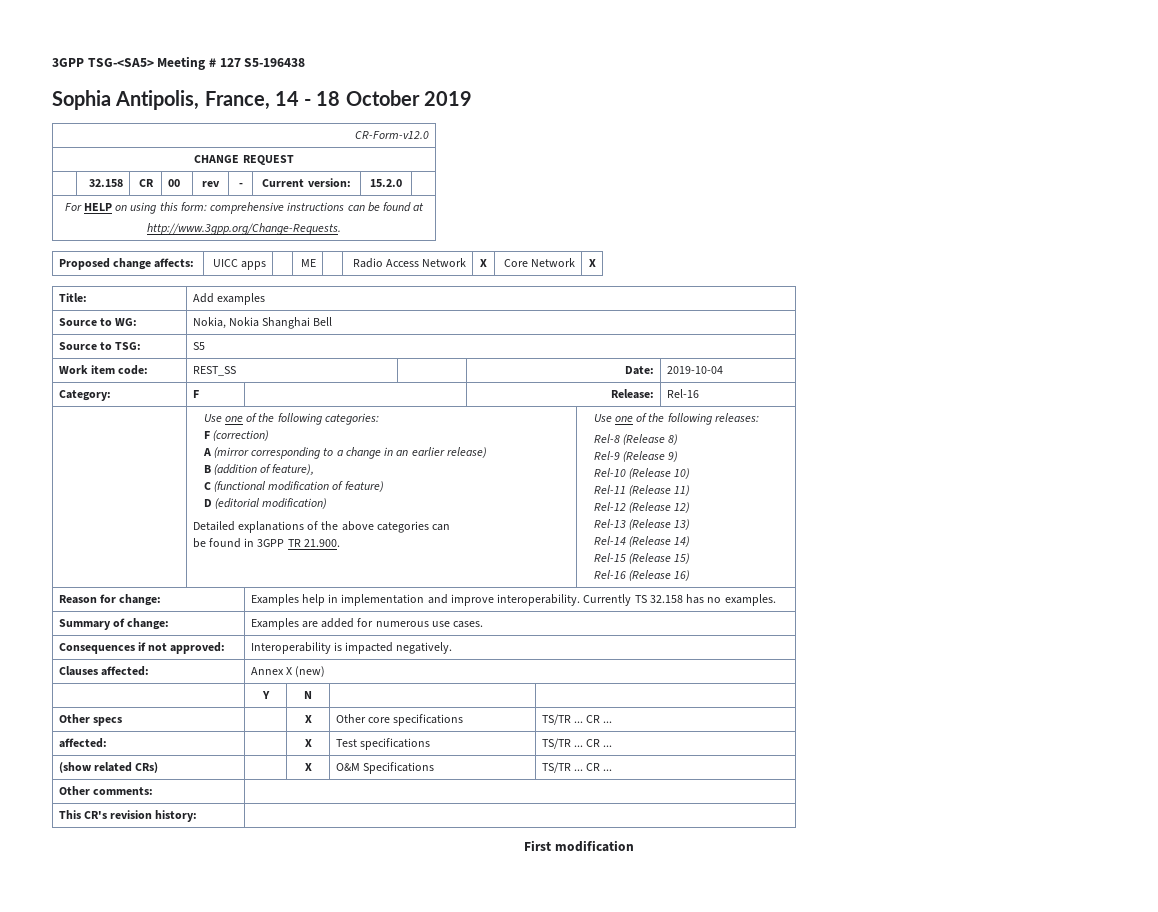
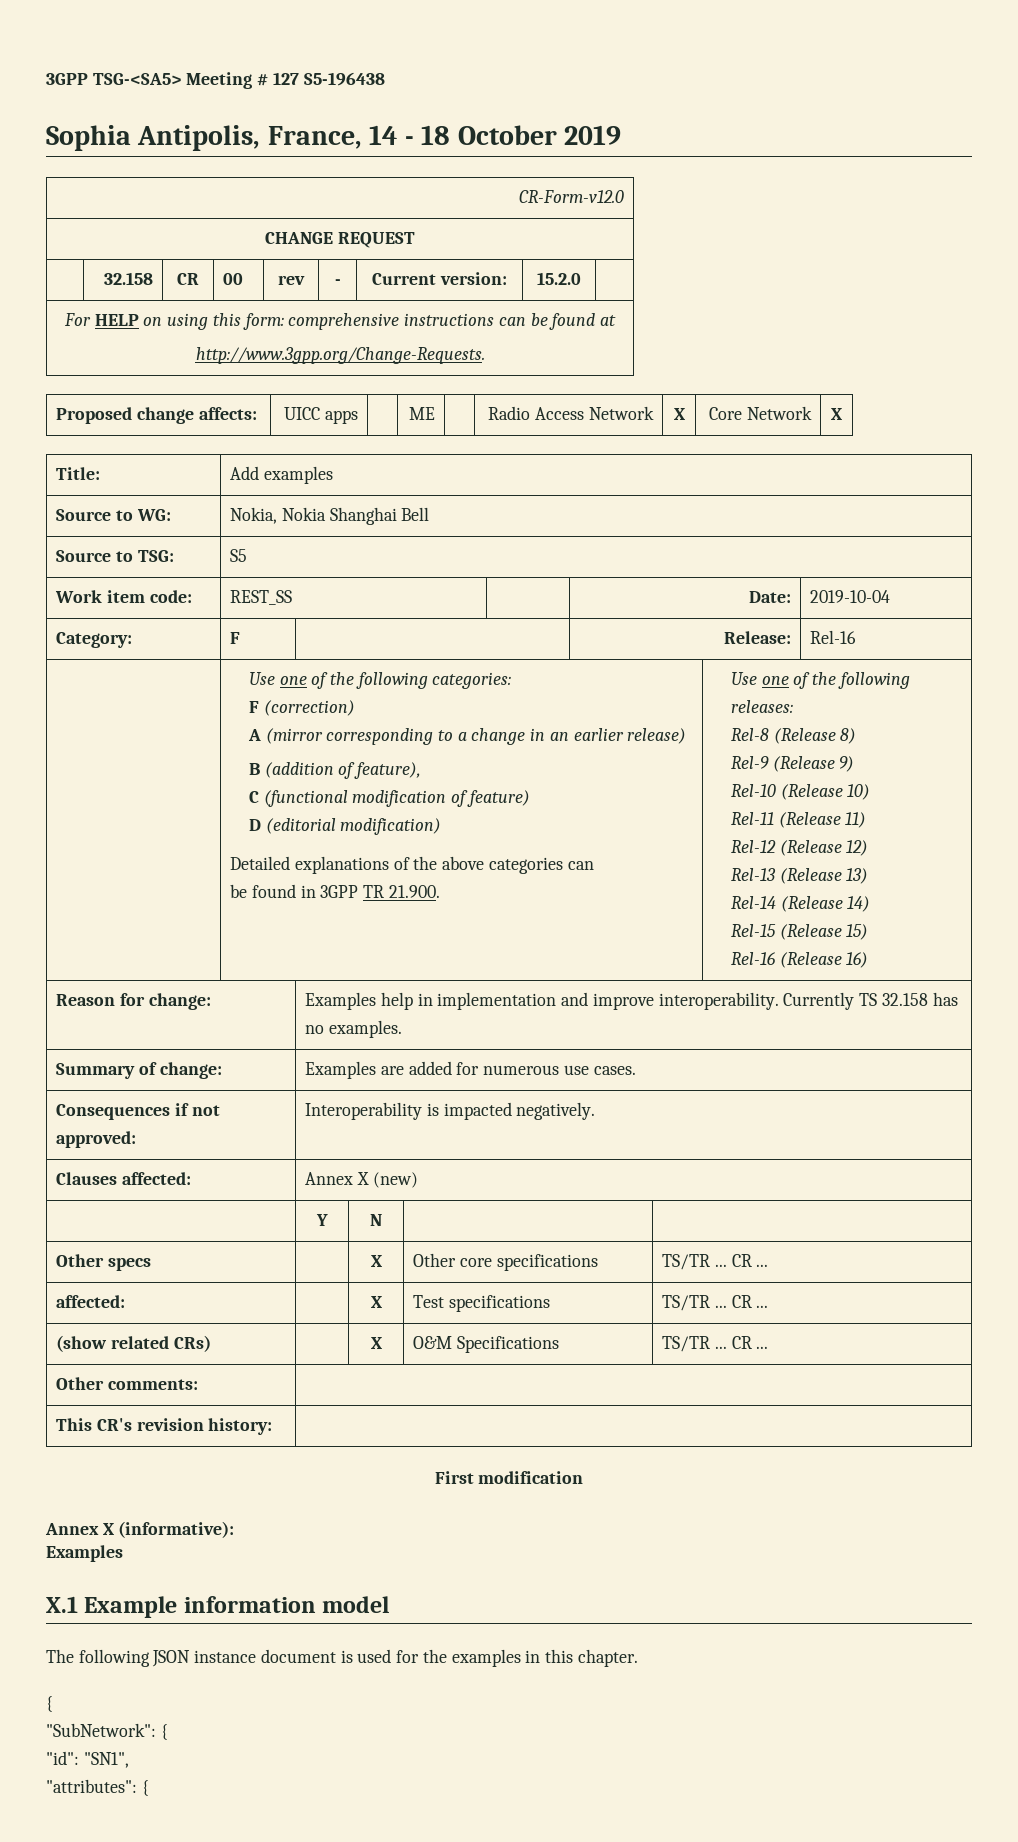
(634, 846) none -> [45,1521,235,1538] [46,1545,123,1562] [46,1596,390,1618] [46,1649,638,1667] [46,1696,53,1712] [46,1723,168,1740] [46,1751,129,1768] [46,1779,149,1796] // Annex X (informative): // Examples // X.1 Example information model // The following JSON instance document is used for the examples in this chapter. // { // "SubNetwork": { // "id": "SN1", // "attributes": {

